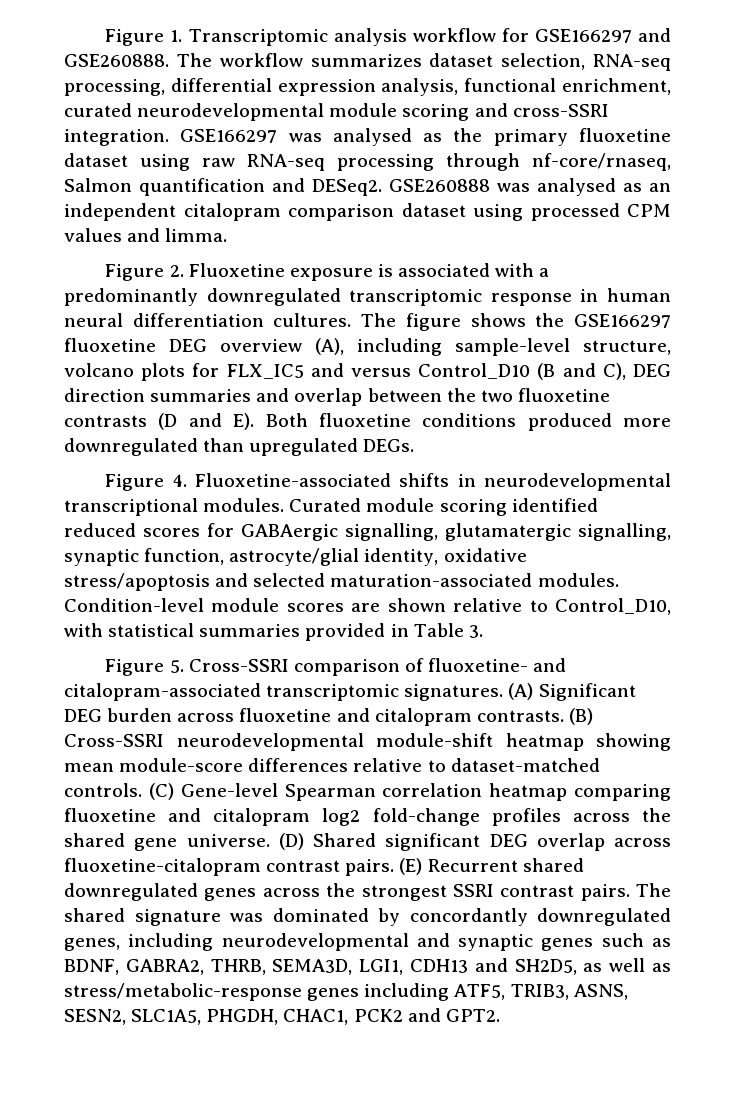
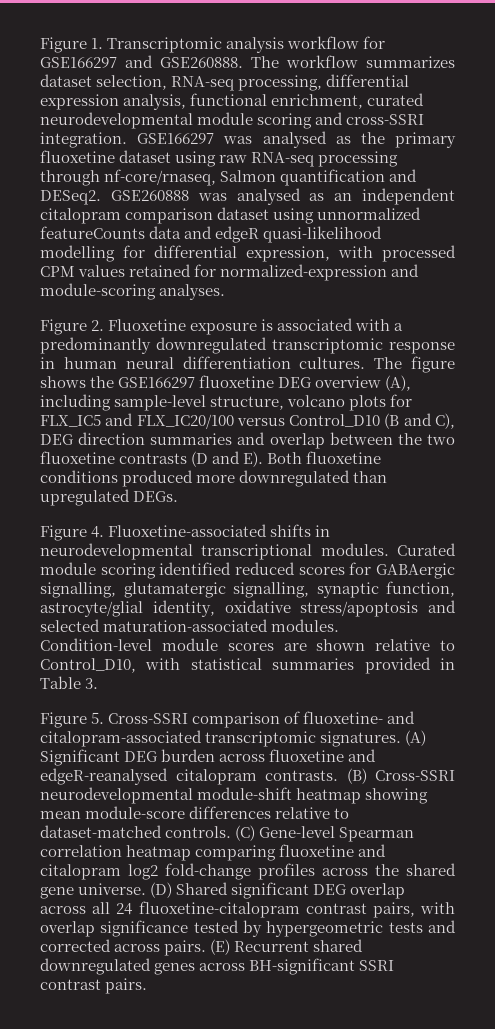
[530,203,671,221] [64,228,228,242] processed CPM values and limma. -> [317,207,422,220] [40,226,383,243] [40,245,456,262] [40,264,420,281] [40,283,226,300] unnormalized featureCounts data and edgeR quasi-likelihood modelling for differential expression, with processed CPM values retained for normalized-expression and module-scoring analyses.
(344, 370) none -> [136,414,234,429] FLX_IC20/100
(370, 715) none -> [40,768,168,785] edgeR-reanalysed
[64,858,341,876] fluoxetine-citalopram contrast -> [92,901,456,918] [40,920,456,937] [40,939,161,952] all 24 fluoxetine-citalopram contrast pairs, with overlap significance tested by hypergeometric tests and corrected across
[326,883,447,901] the strongest -> [249,958,356,975] BH-significant
[636,883,671,897] [64,908,671,926] [64,933,671,951] [64,958,671,975] [64,983,628,1001] [64,1008,500,1025] The shared signature was dominated by concordantly downregulated genes, including neurodevelopmental and synaptic genes such as BDNF, GABRA2, THRB, SEMA3D, LGI1, CDH13 and SH2D5, as well as stress/metabolic-response genes including ATF5, TRIB3, ASNS, SESN2, SLC1A5, PHGDH, CHAC1, PCK2 and GPT2. -> (148, 986) none

